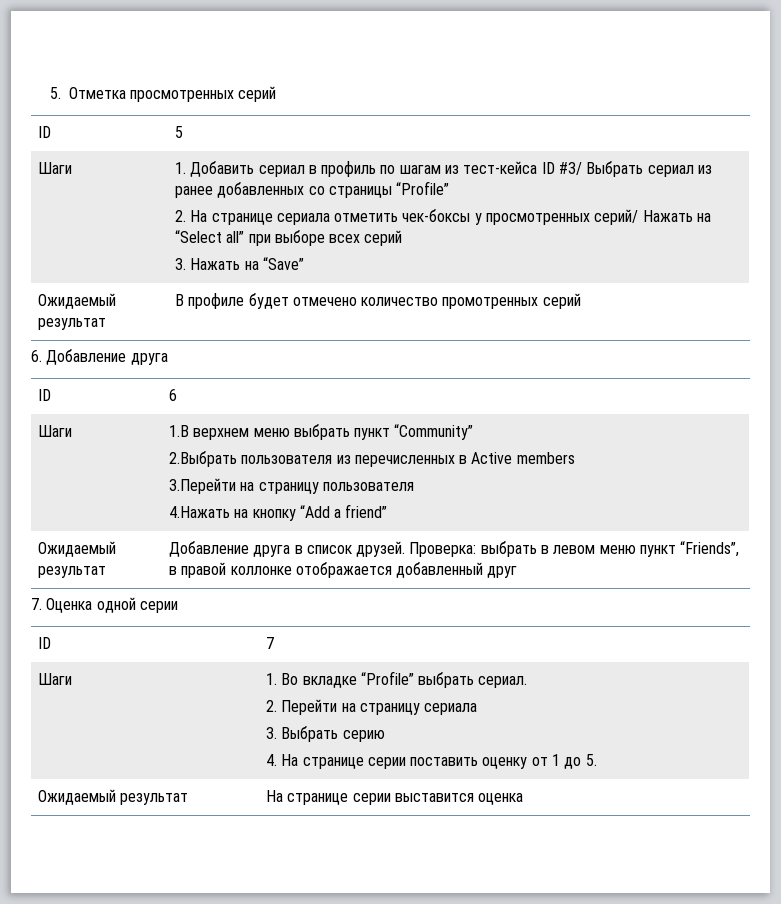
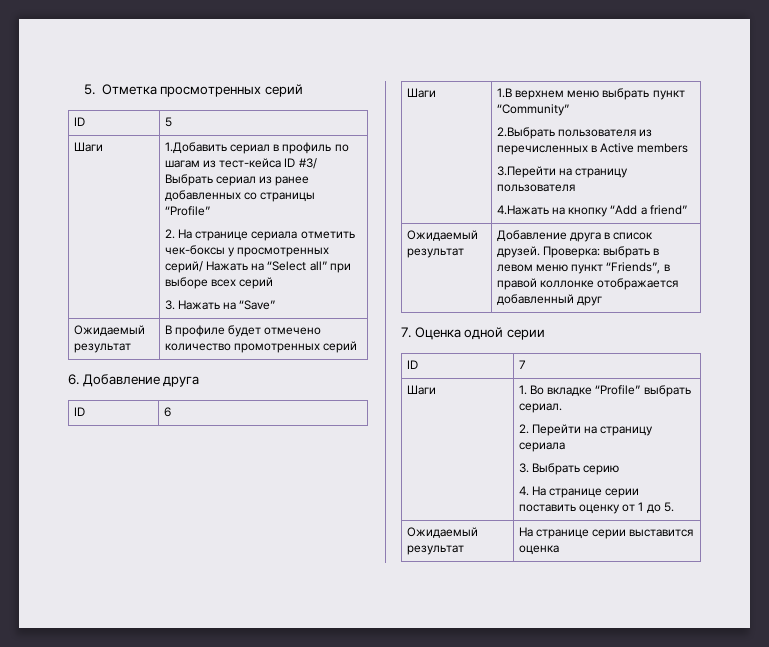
[174,161,255,177] 1. Добавить -> [164,142,227,154] 1.Добавить

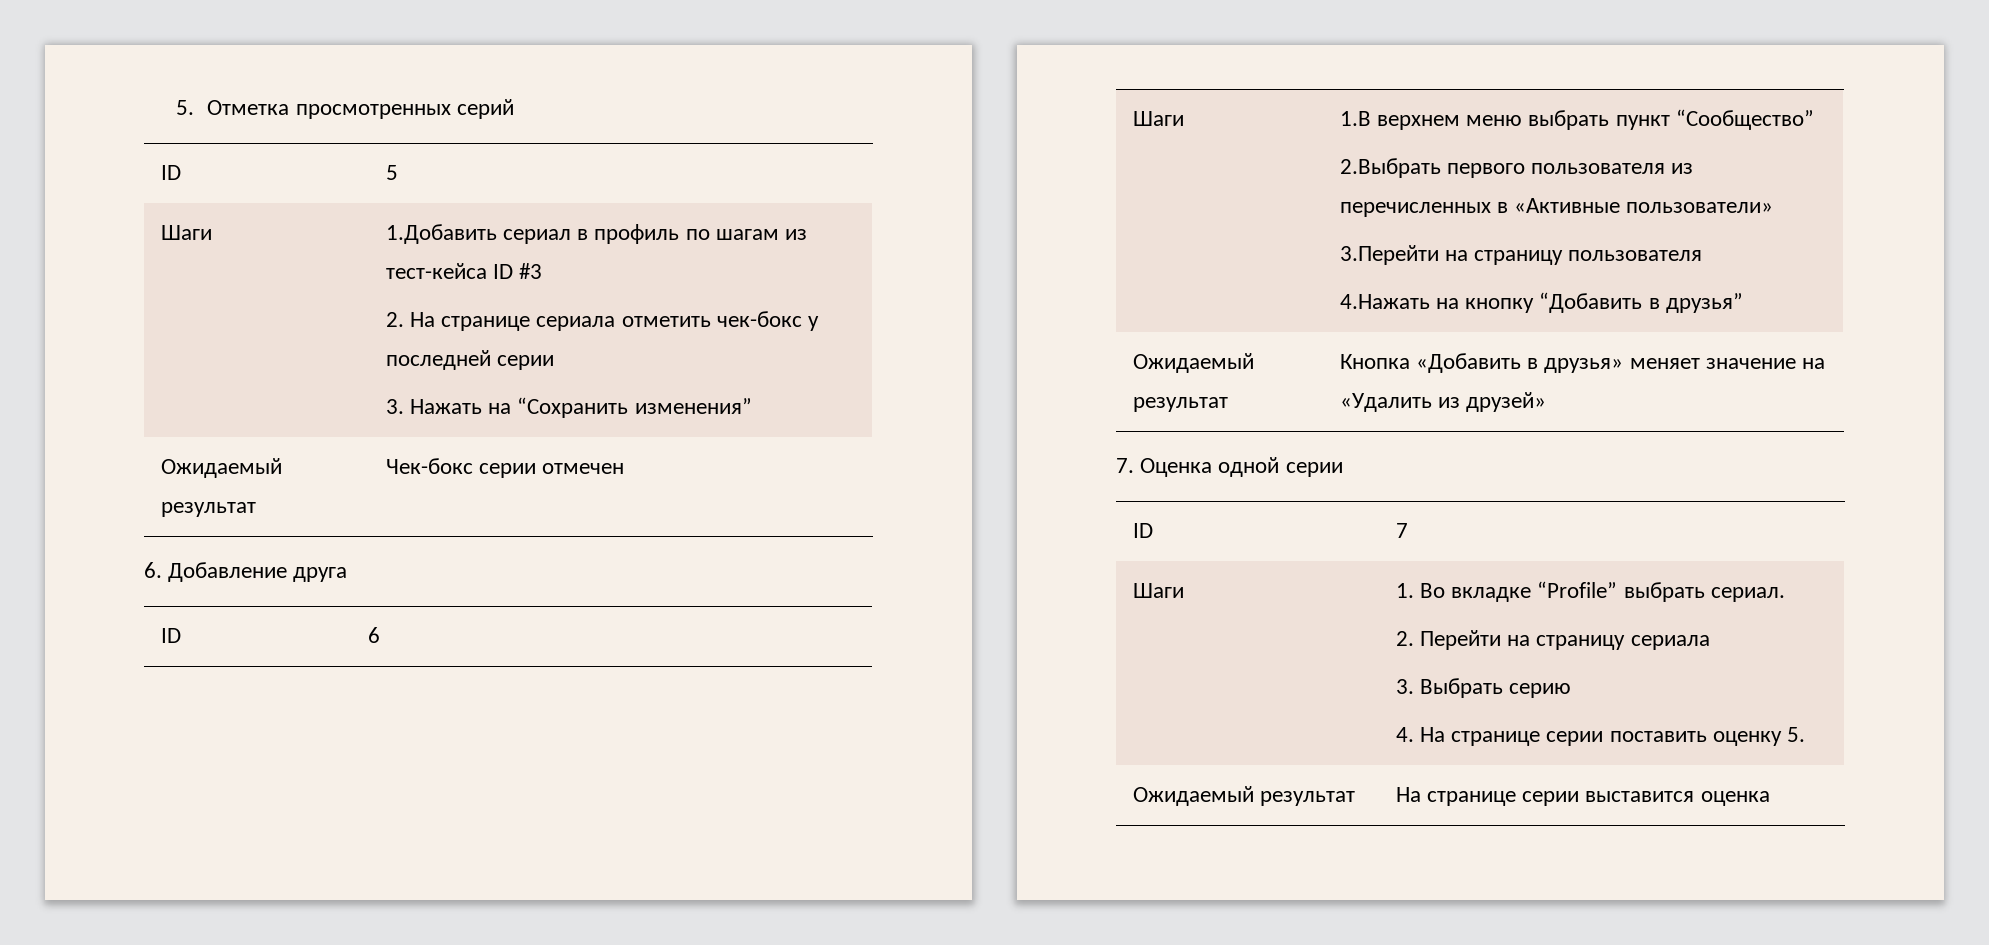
[298,158,317,169] [164,174,310,186] [164,190,316,202] [164,206,210,216] #3/ Выбрать сериал из ранее добавленных со страницы “Profile” -> [519,263,543,279] #3
[164,245,330,257] [164,261,351,273] [164,277,274,289] чек-боксы у просмотренных серий/ Нажать на “Select all” при выборе всех серий -> [716,311,820,331] [385,350,554,370] чек-бокс у последней серии
[239,300,276,310] [73,325,145,336] [73,343,131,353] [164,325,322,337] [164,341,358,353] “Save” // Ожидаемый результат | В профиле будет отмечено количество промотренных серий -> [517,397,752,418] [160,458,282,478] [160,502,256,517] [385,458,625,478] “Сохранить изменения” // Ожидаемый результат | Чек-бокс серии отмечен
[496,104,569,116] “Community” -> [1675,109,1814,130] “Сообщество”
(555, 133) none -> [1446,163,1525,178] первого
[600,143,689,153] Active members -> [1514,198,1774,213] «Активные пользователи»
[610,205,687,215] [406,230,478,241] [406,248,464,258] [496,230,654,242] [496,246,660,258] [496,262,670,274] [496,278,679,290] [496,294,603,306] “Add a friend” // Ожидаемый результат | Добавление друга в список друзей. Проверка: выбрать в левом меню пункт “Friends”, в правой коллонке отображается добавленный друг -> [1539,292,1743,313] [1132,353,1254,373] [1132,397,1228,412] [1339,353,1826,373] [1339,392,1547,412] “Добавить в друзья” // Ожидаемый результат | Кнопка «Добавить в друзья» меняет значение на «Удалить из друзей»
[622,502,661,513] от 1 до -> (1782, 738) none

